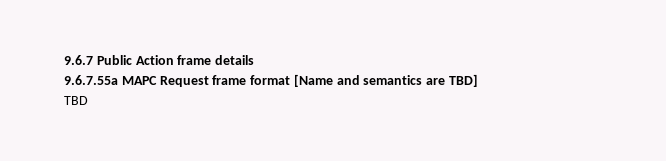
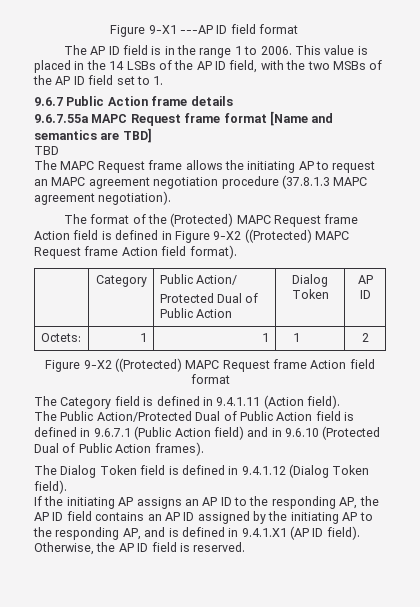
(64, 60) none -> [110,24,299,37] [63,45,368,58] [34,60,383,73] [33,75,164,85] Figure 9-X1 ---AP ID field format // The AP ID field is in the range 1 to 2006. This value is placed in the 14 LSBs of the AP ID field, with the two MSBs of the AP ID field set to 1. //
(88, 100) none -> [34,160,376,173] [34,175,368,189] [34,191,172,205] [63,213,359,227] [34,229,349,243] [34,245,237,259] [95,275,147,287] [159,274,237,285] [159,293,259,303] [159,308,232,318] [292,274,328,287] [291,289,329,299] [357,275,373,284] [359,290,371,299] [40,333,81,342] [140,333,148,342] [262,333,270,342] [292,333,300,342] [361,333,369,342] [45,358,375,372] [190,374,230,384] [34,395,340,409] [34,411,354,422] [34,426,381,440] [34,442,204,456] [34,464,370,478] [34,480,67,494] [34,496,379,509] [34,511,373,524] [33,526,360,540] [34,542,246,555] // The MAPC Request frame allows the initiating AP to request an MAPC agreement negotiation procedure (37.8.1.3 MAPC agreement negotiation). // The format of the (Protected) MAPC Request frame Action field is defined in Figure 9-X2 ((Protected) MAPC Request frame Action field format). // | Category | Public Action/ // Protected Dual of Public Action | Dialog Token | AP ID // Octets: | 1 | 1 | 1 | 2 // Figure 9-X2 ((Protected) MAPC Request frame Action field format // The Category field is defined in 9.4.1.11 (Action field). // The Public Action/Protected Dual of Public Action field is defined in 9.6.7.1 (Public Action field) and in 9.6.10 (Protected Dual of Public Action frames). // The Dialog Token field is defined in 9.4.1.12 (Dialog Token field). // If the initiating AP assigns an AP ID to the responding AP, the AP ID field contains an AP ID assigned by the initiating AP to the responding AP, and is defined in 9.4.1.X1 (AP ID field). Otherwise, the AP ID field is reserved.

